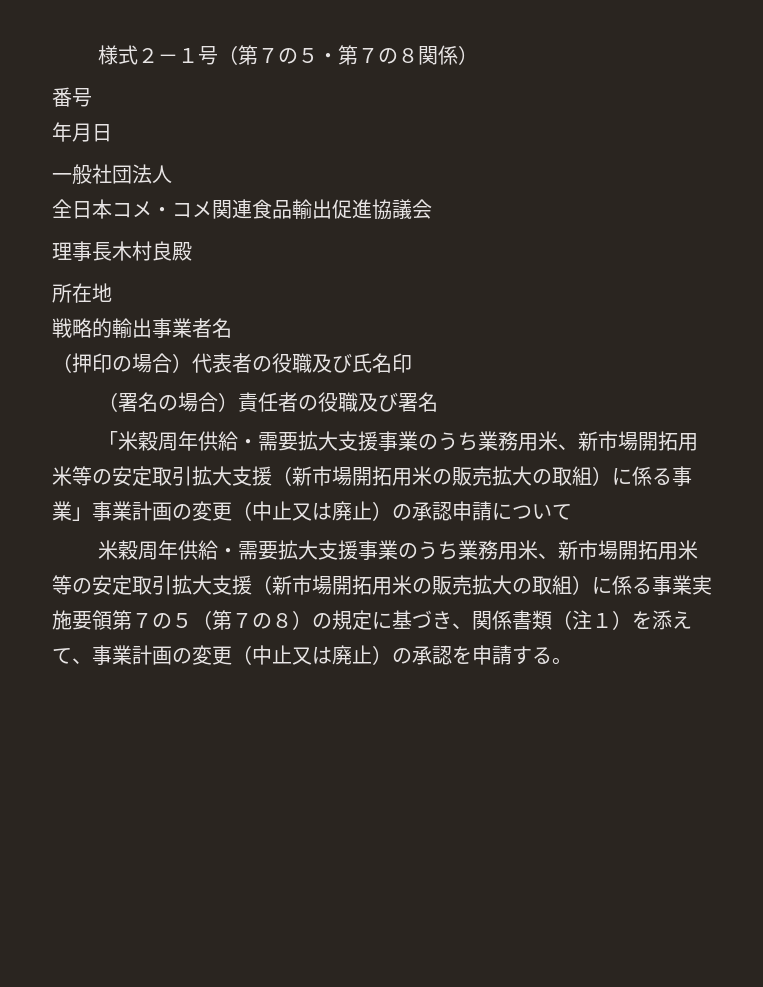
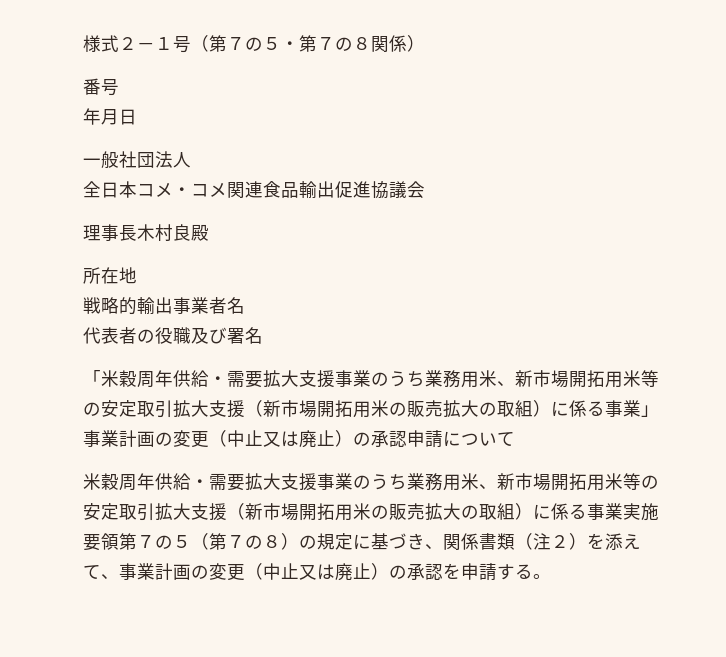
[52,353,192,373] （押印の場合） -> (245, 305) none
[352,353,412,373] [97,392,398,412] 氏名印 // （署名の場合）責任者の役職及び -> (227, 335) none
[592,613,612,628] １ -> [551,535,569,548] ２

